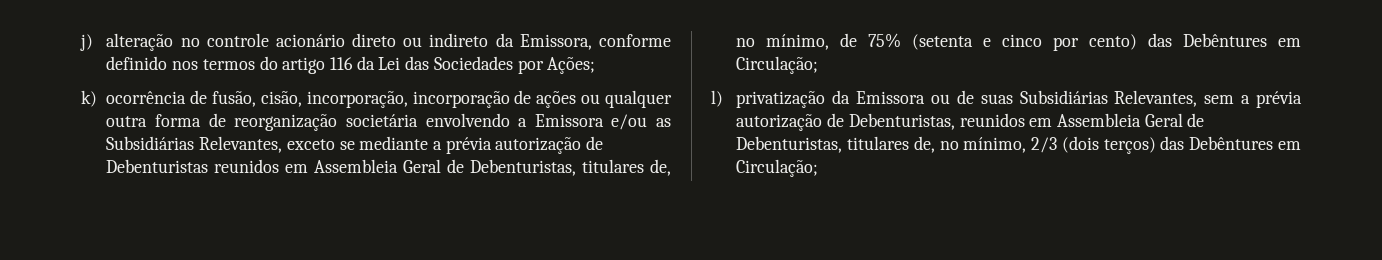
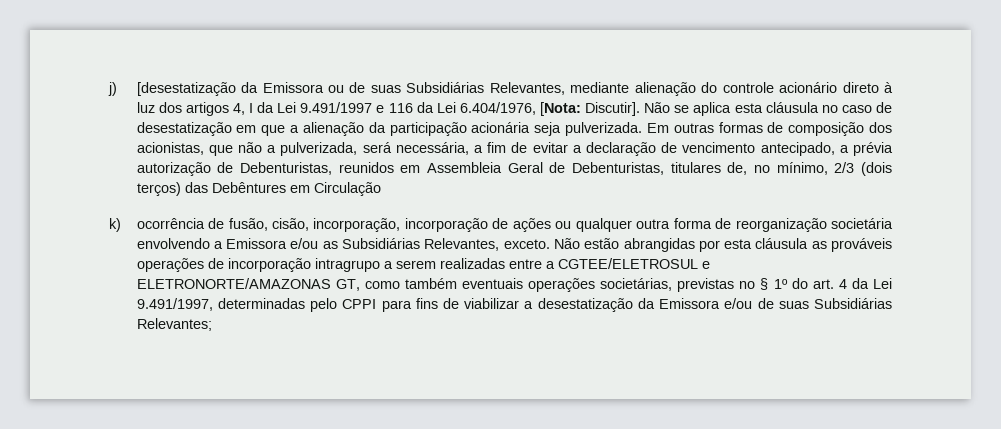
[106,33,672,51] [106,56,596,74] alteração no controle acionário direto ou indireto da Emissora, conforme definido nos termos do artigo 116 da Lei das Sociedades por Ações; -> [136,82,893,96] [136,102,892,116] [136,122,892,136] [136,142,894,156] [136,162,893,176] [136,182,381,196] [desestatização da Emissora ou de suas Subsidiárias Relevantes, mediante alienação do controle acionário direto à luz dos artigos 4, I da Lei 9.491/1997 e 116 da Lei 6.404/1976, [Nota: Discutir]. Não se aplica esta cláusula no caso de desestatização em que a alienação da participação acionária seja pulverizada. Em outras formas de composição dos acionistas, que não a pulverizada, será necessária, a fim de evitar a declaração de vencimento antecipado, a prévia autorização de Debenturistas, reunidos em Assembleia Geral de Debenturistas, titulares de, no mínimo, 2/3 (dois terços) das Debêntures em Circulação
[286,136,604,154] [106,159,672,176] [736,33,1301,51] [736,56,819,74] [711,90,1302,108] [736,113,1205,131] [736,136,1301,154] [736,159,819,177] exceto se mediante a prévia autorização de Debenturistas reunidos em Assembleia Geral de Debenturistas, titulares de, no mínimo, de 75% (setenta e cinco por cento) das Debêntures em Circulação; // l) privatização da Emissora ou de suas Subsidiárias Relevantes, sem a prévia autorização de Debenturistas, reunidos em Assembleia Geral de Debenturistas, titulares de, no mínimo, 2/3 (dois terços) das Debêntures em Circulação; -> [503,238,892,252] [136,258,710,272] [136,278,893,292] [136,298,893,312] [136,318,212,331] exceto. Não estão abrangidas por esta cláusula as prováveis operações de incorporação intragrupo a serem realizadas entre a CGTEE/ELETROSUL e ELETRONORTE/AMAZONAS GT, como também eventuais operações societárias, previstas no § 1º do art. 4 da Lei 9.491/1997, determinadas pelo CPPI para fins de viabilizar a desestatização da Emissora e/ou de suas Subsidiárias Relevantes;

